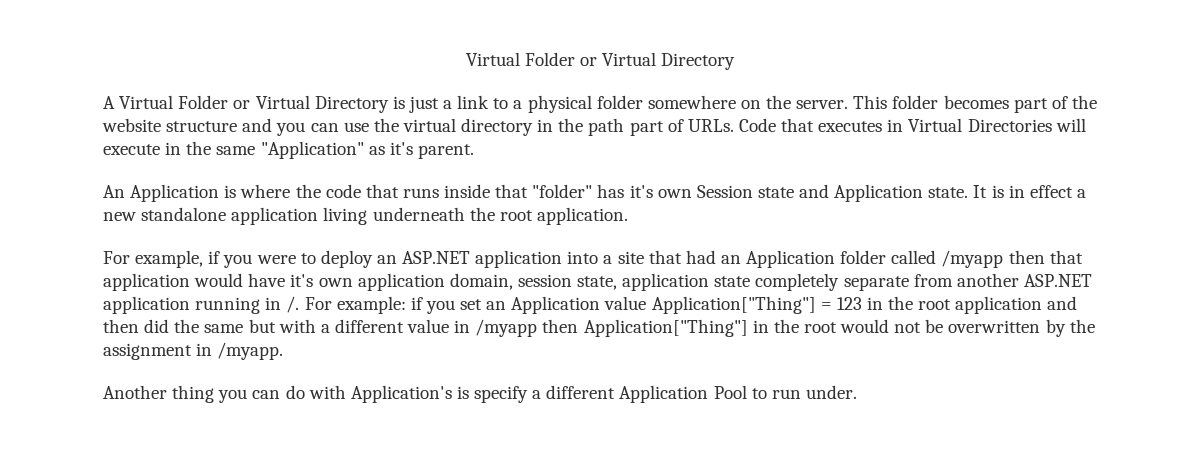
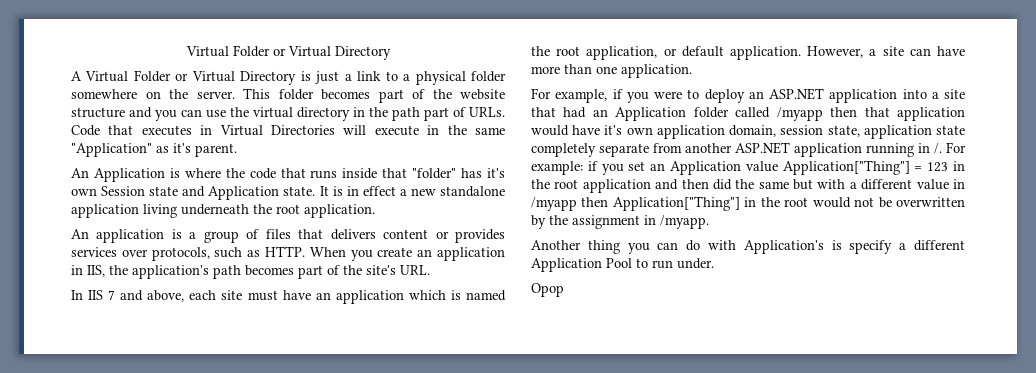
(628, 216) none -> [71,229,505,243] [71,246,506,261] [71,265,430,279] [71,290,507,304] [531,46,965,60] [531,64,692,78] // An application is a group of files that delivers content or provides services over protocols, such as HTTP. When you create an application in IIS, the application's path becomes part of the site's URL. // In IIS 7 and above, each site must have an application which is named the root application, or default application. However, a site can have more than one application.
(857, 392) none -> [531,283,564,297] // Орор

